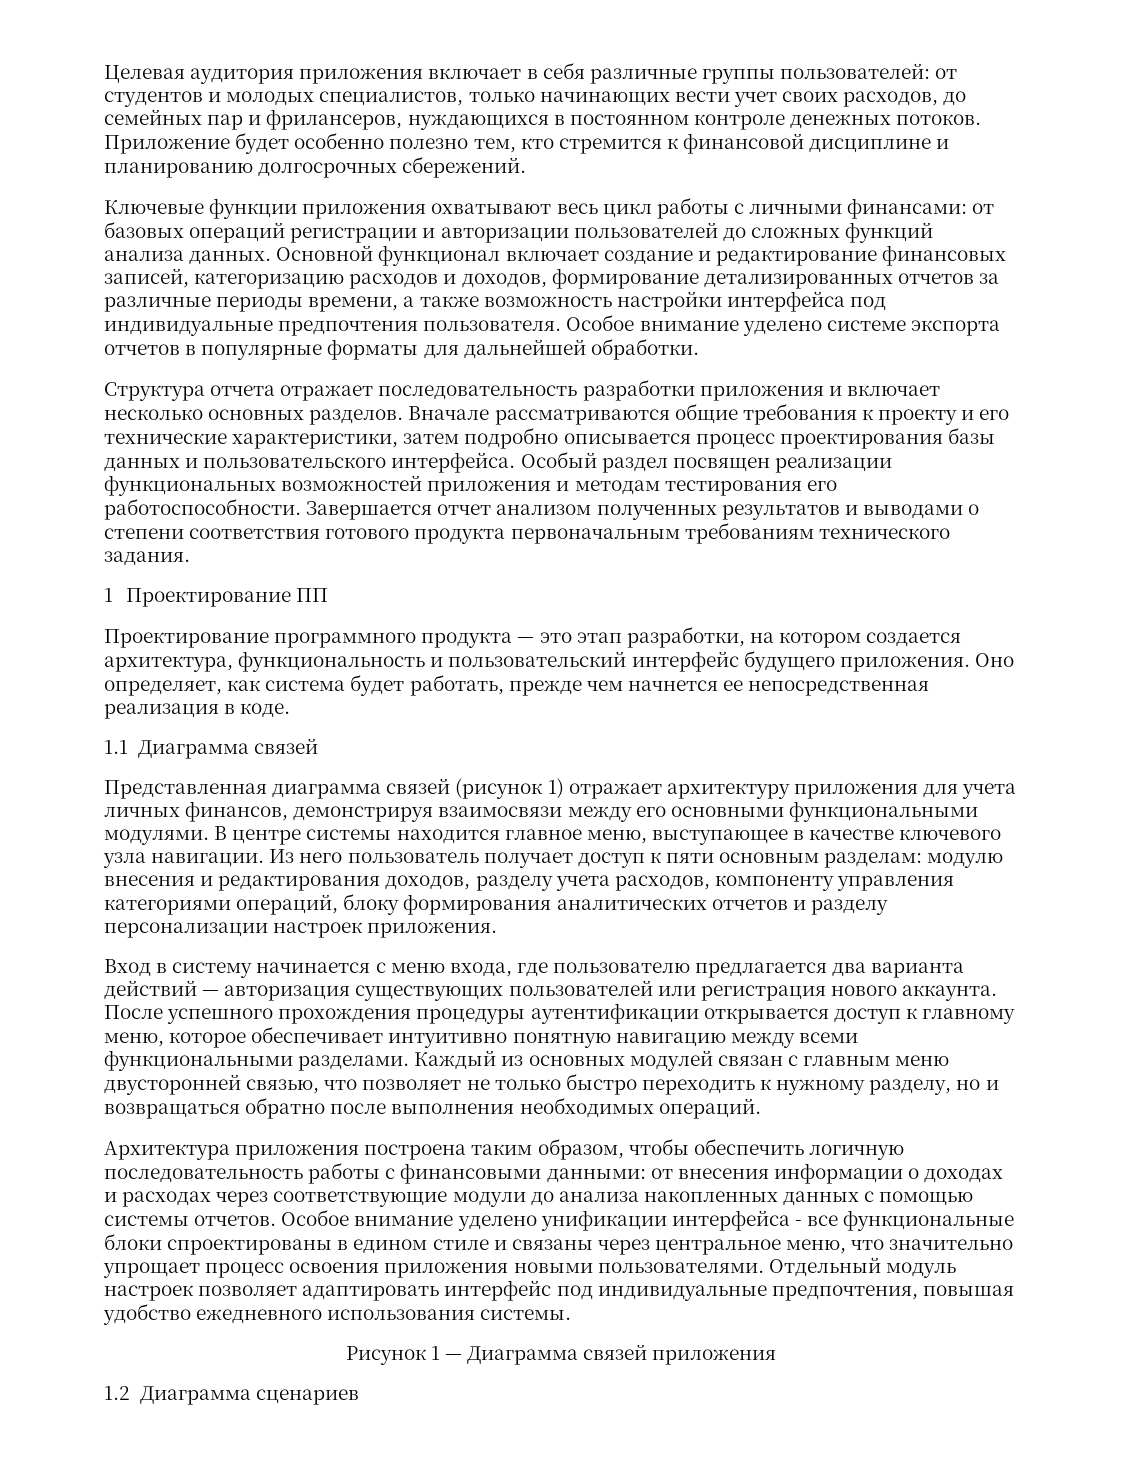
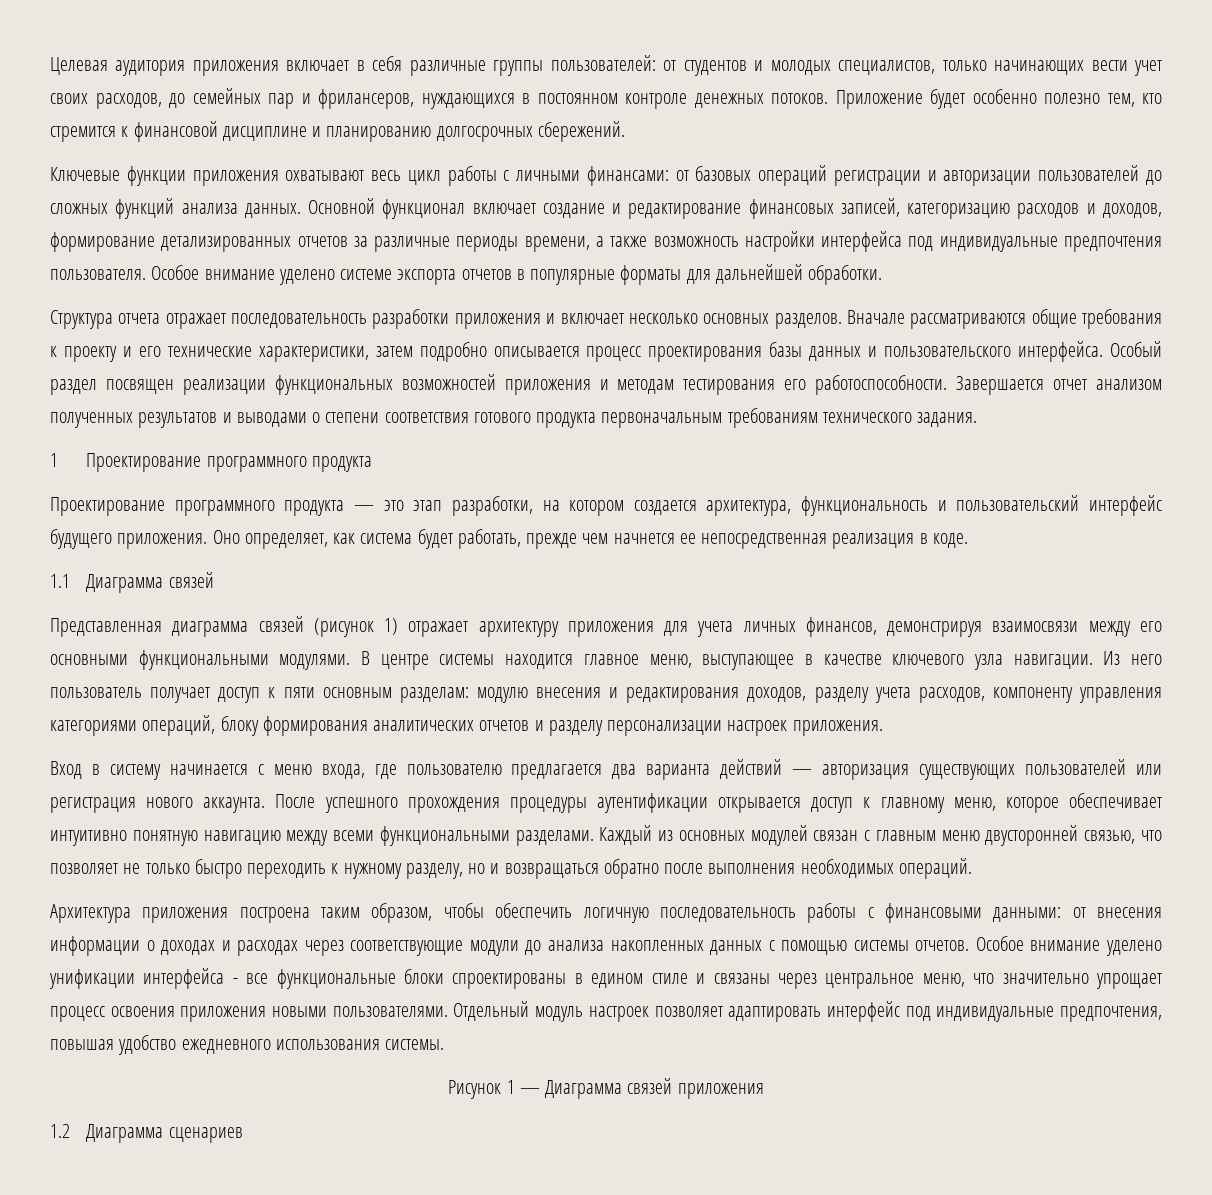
[296,588,329,602] ПП -> [206,456,373,472] программного продукта

